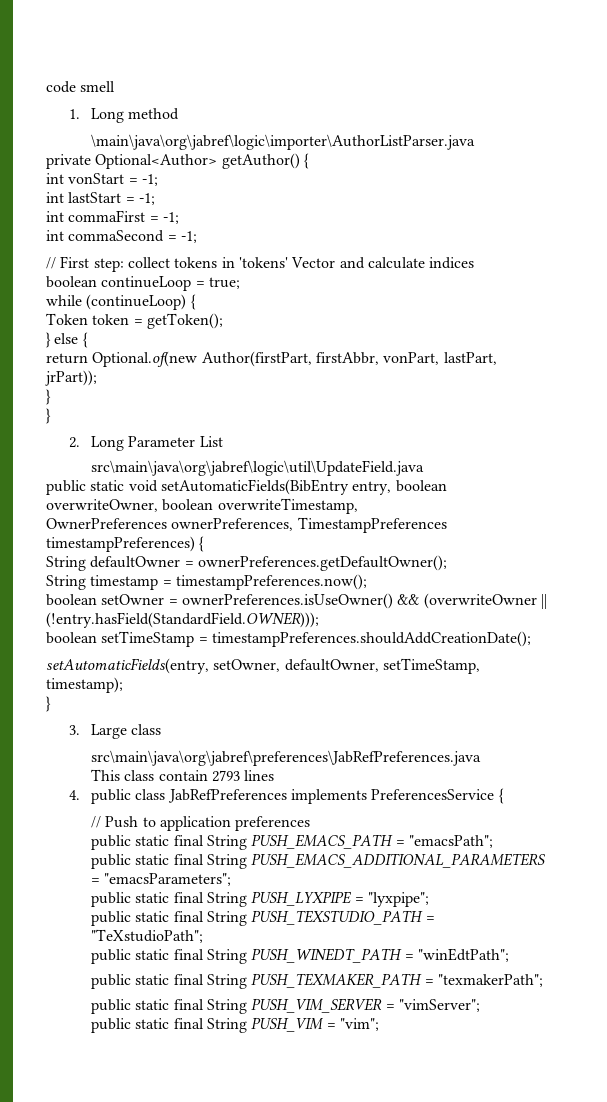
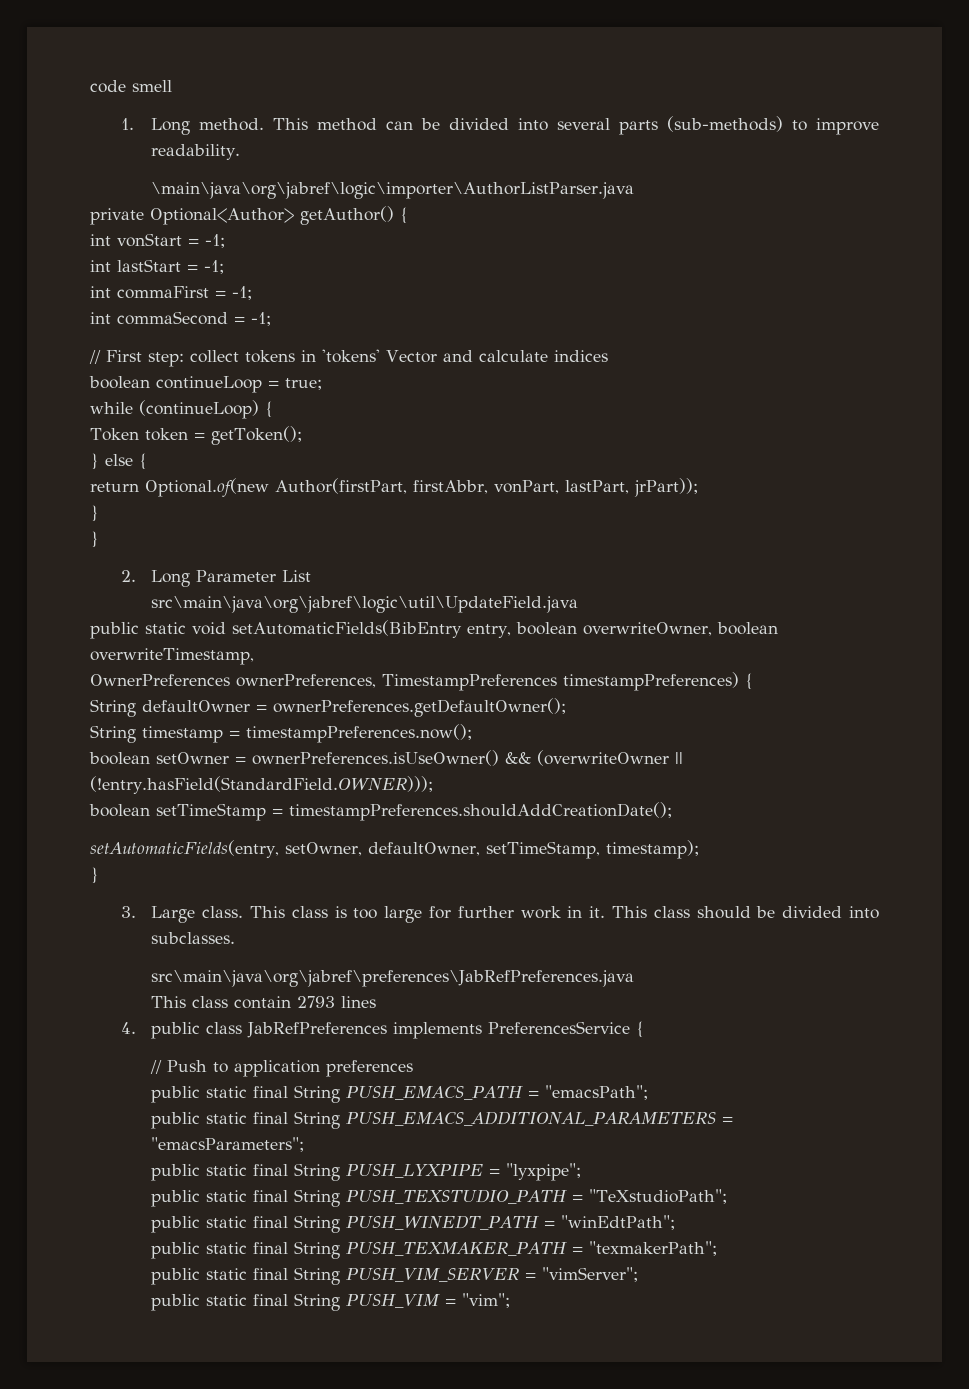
(125, 115) none -> [199,118,309,131] method. This
(180, 114) none -> [386,116,880,135] [151,144,241,160] can be divided into several parts (sub-methods) to improve readability.
[131,724,162,735] class -> [202,906,879,923] [151,932,236,944] class. This class is too large for further work in it. This class should be divided into subclasses.

